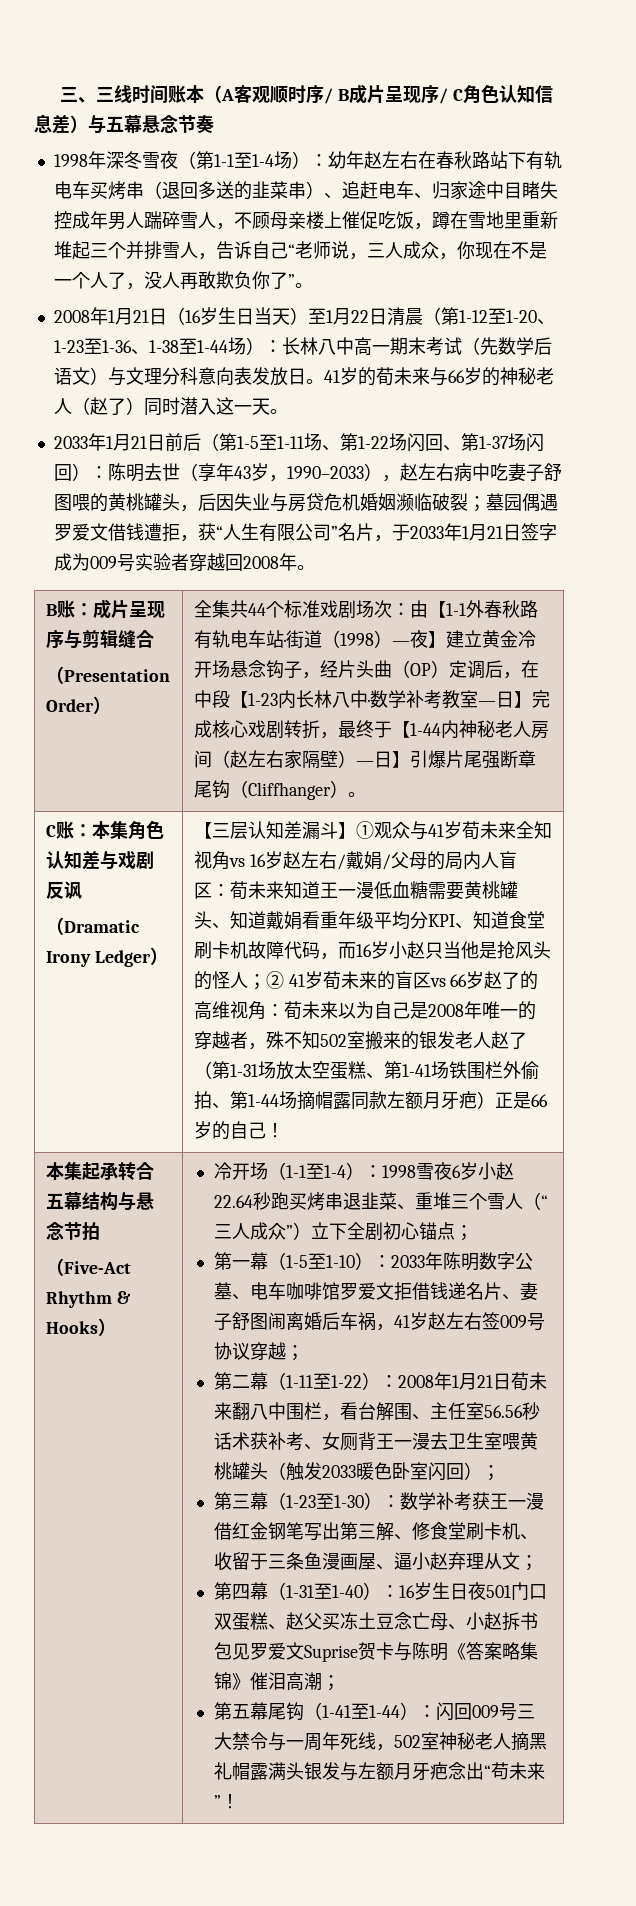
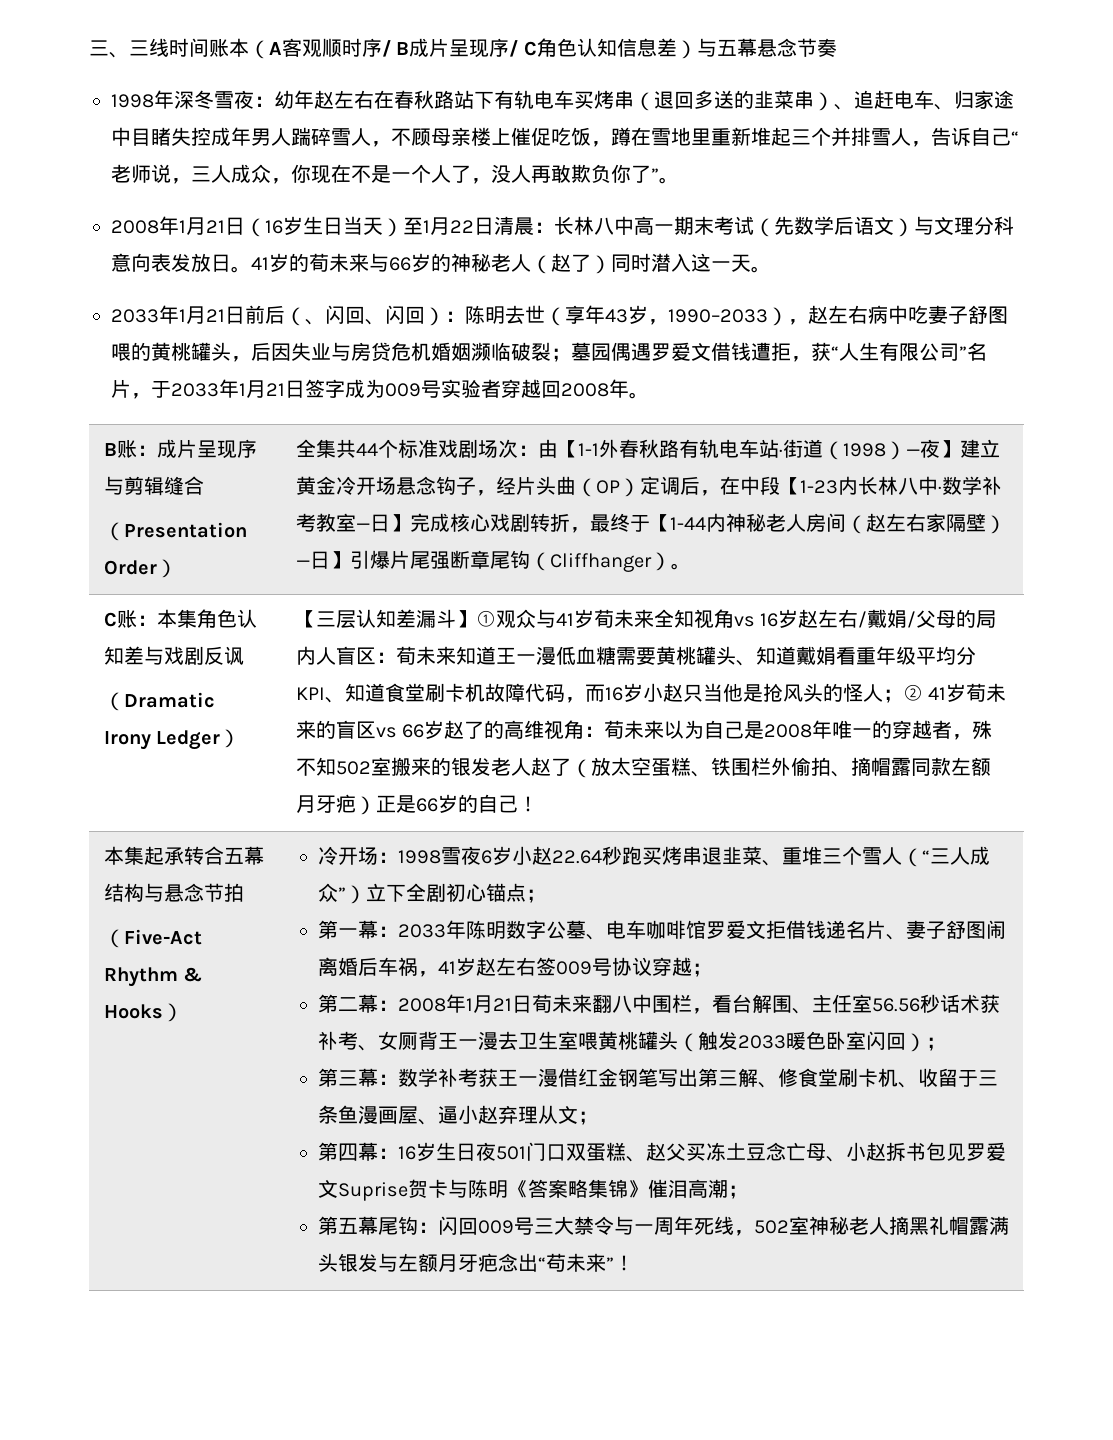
[177,151,310,169] （第1-1至1-4场） -> (254, 99) none
[422,307,555,325] [53,337,264,355] （第1-12至1-20、1-23至1-36、1-38至1-44场） -> (534, 226) none
[218,433,526,451] 第1-5至1-11场、第1-22场闪回、第1-37场 -> [305,305,385,325] 、闪回、
[211,1061,276,1079] 第1-31场 -> (591, 768) none
[383,1061,449,1079] 第1-41场 -> (711, 774) none
[229,1091,297,1109] 第1-44场 -> (851, 774) none
[267,1162,364,1180] （1-1至1-4） -> (378, 856) none
[267,1252,373,1270] （1-5至1-10） -> (378, 929) none
[267,1372,380,1390] （1-11至1-22） -> (378, 1003) none
[267,1492,382,1510] （1-23至1-30） -> (378, 1077) none
[267,1582,381,1600] （1-31至1-40） -> (378, 1151) none
[303,1702,418,1720] （1-41至1-44） -> (418, 1225) none

